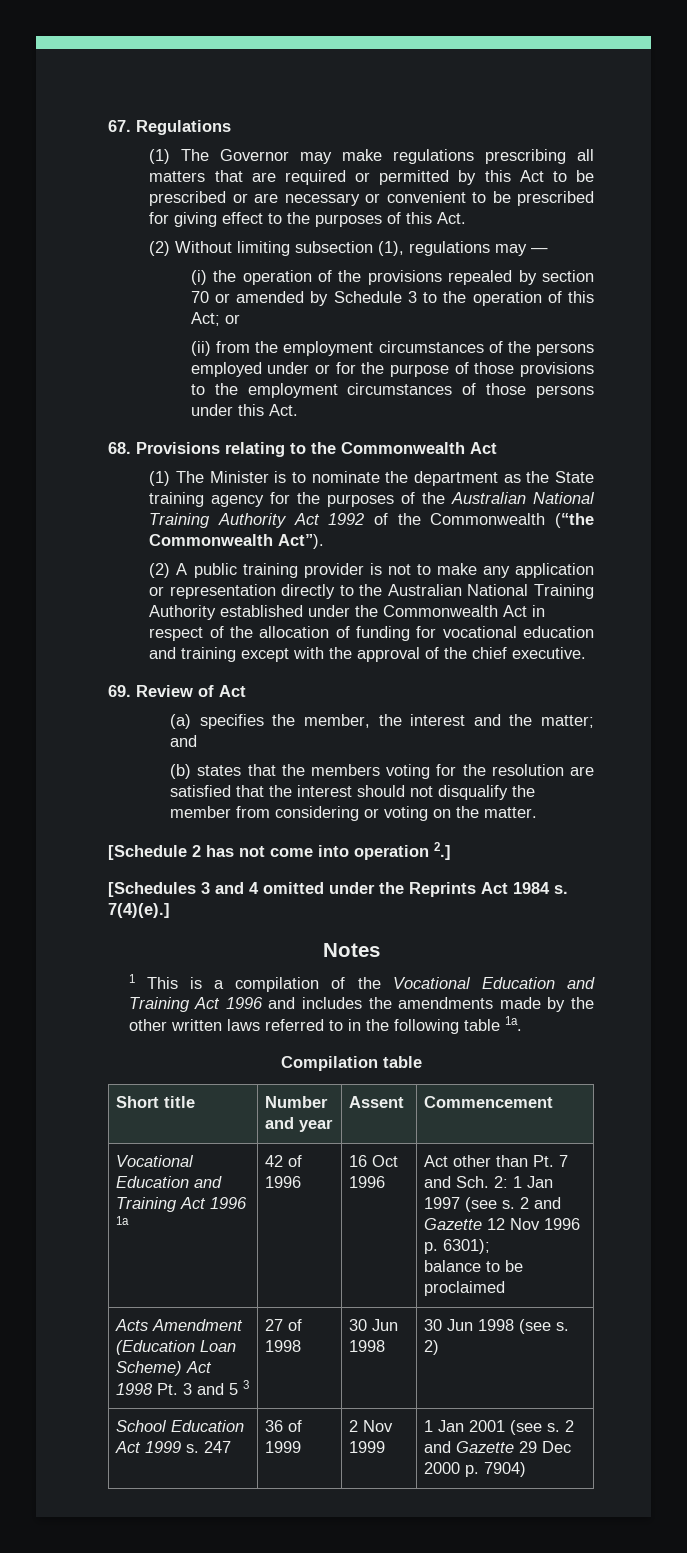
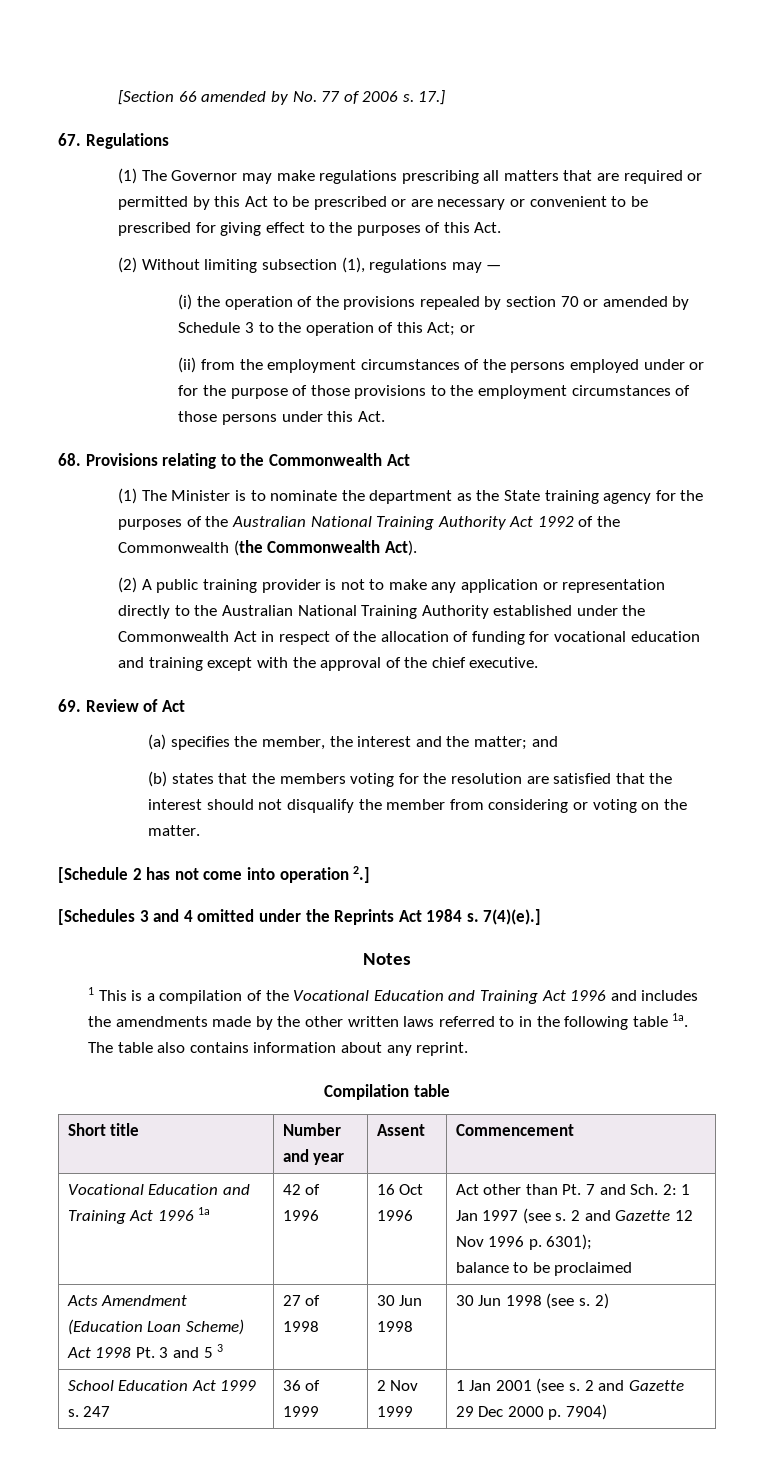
(108, 126) none -> [118,90,446,105] [Section 66 amended by No. 77 of 2006 s. 17.] //
[555,513,594,528] [149,534,325,549] (“the Commonwealth Act”). -> [233,540,417,556] (the Commonwealth Act).
(522, 1023) none -> [88,1042,469,1056] The table also contains information about any reprint.

